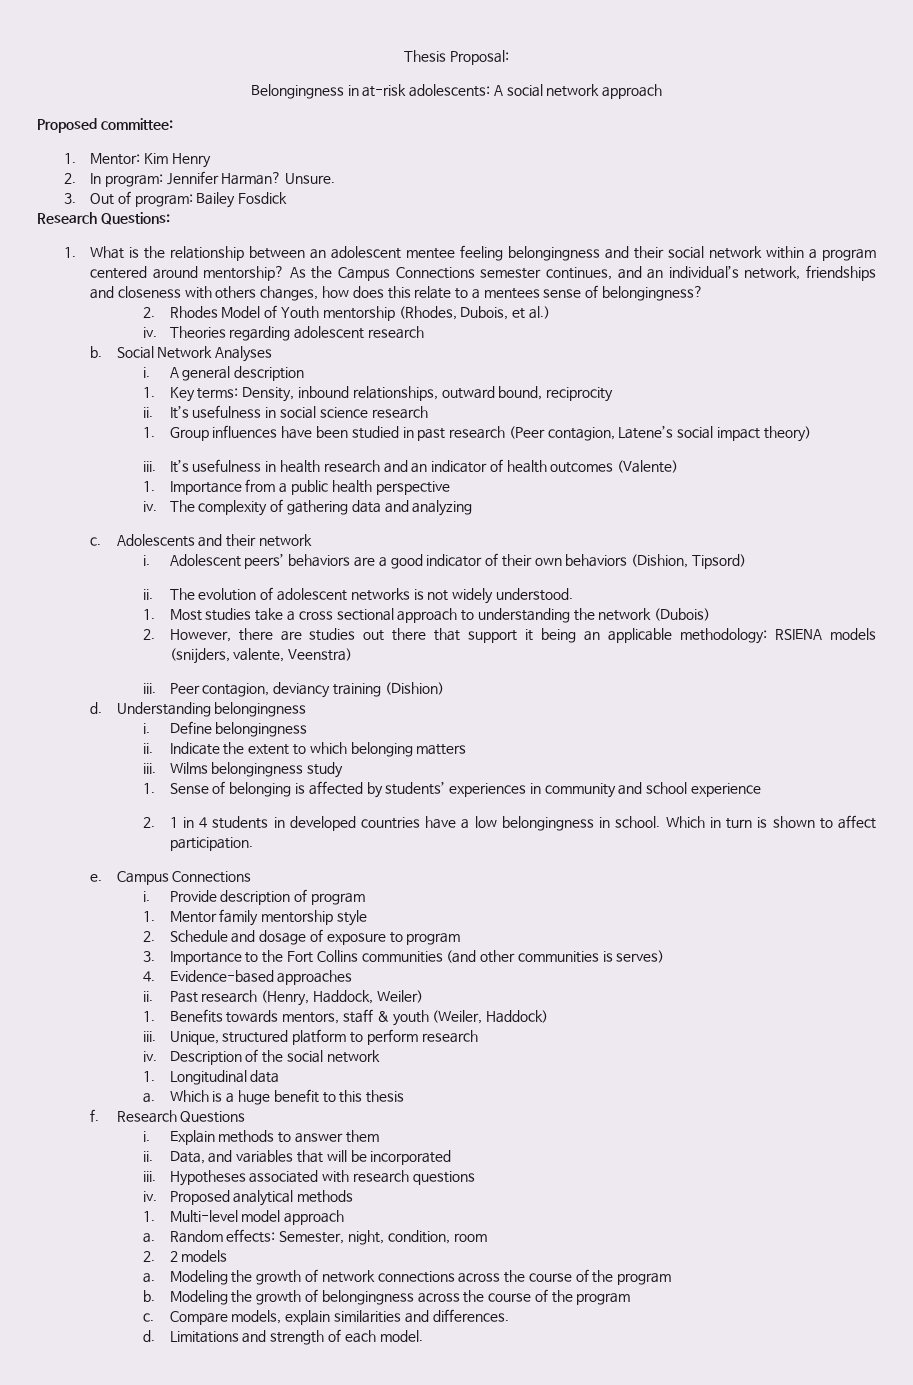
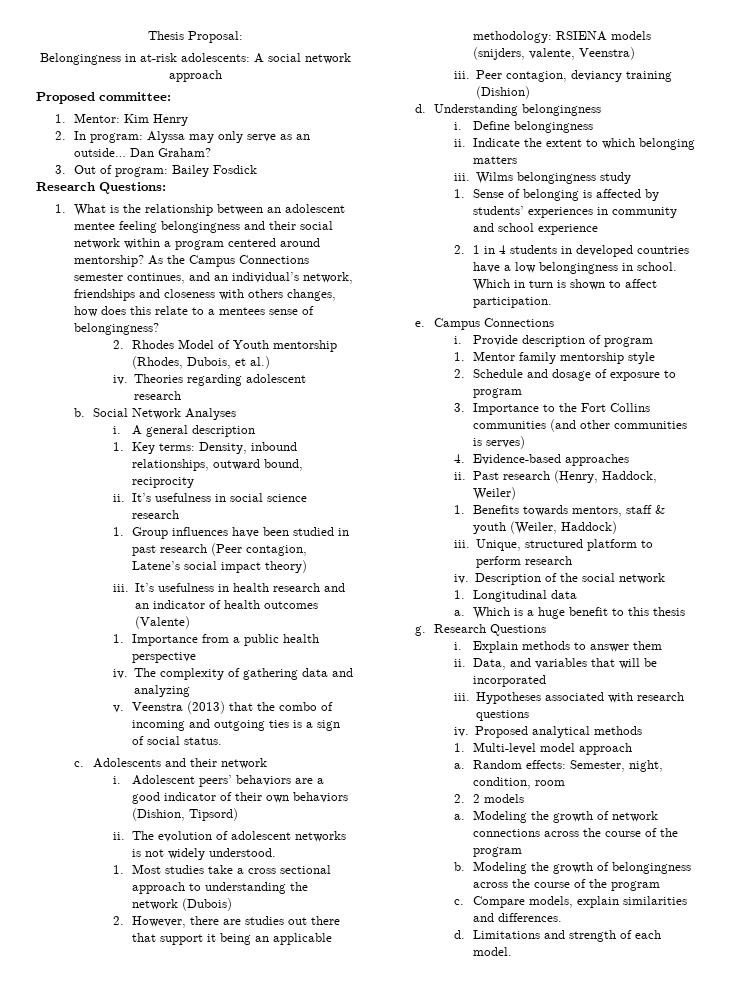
[166,171,336,185] Jennifer Harman? Unsure. -> [147,131,311,143] [74,148,212,157] Alyssa may only serve as an outside… Dan Graham?
(473, 508) none -> [112,701,333,714] [131,719,340,731] [131,736,222,745] // v. Veenstra (2013) that the combo of incoming and outgoing ties is a sign of social status.
[90,1109,100,1122] f. -> [415,626,427,636] g.

